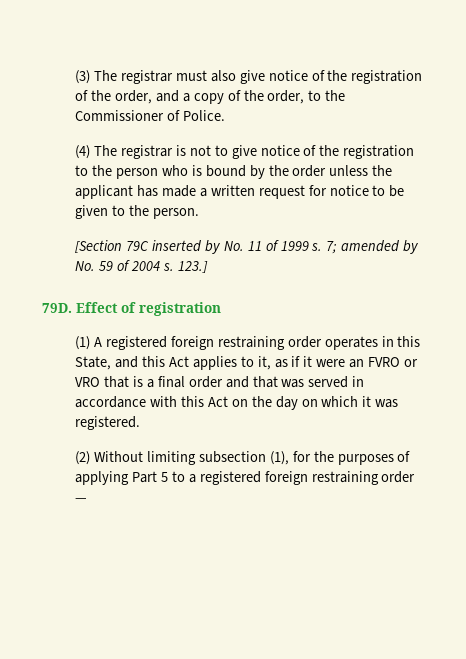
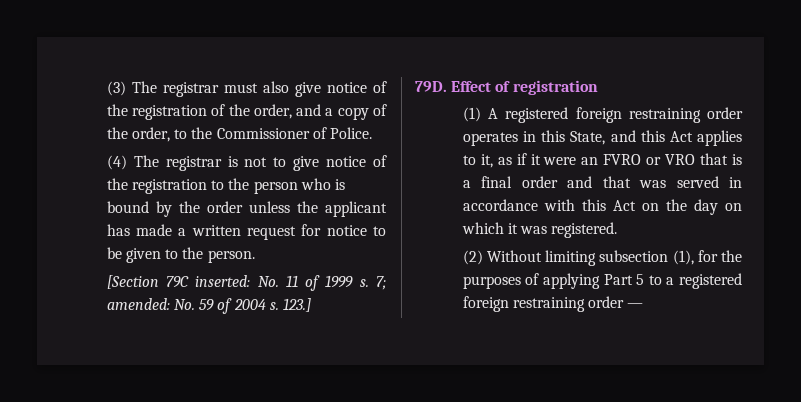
[151,240,221,254] inserted by -> [195,275,251,287] inserted:
[341,240,420,254] amended by -> [106,298,170,310] amended:

